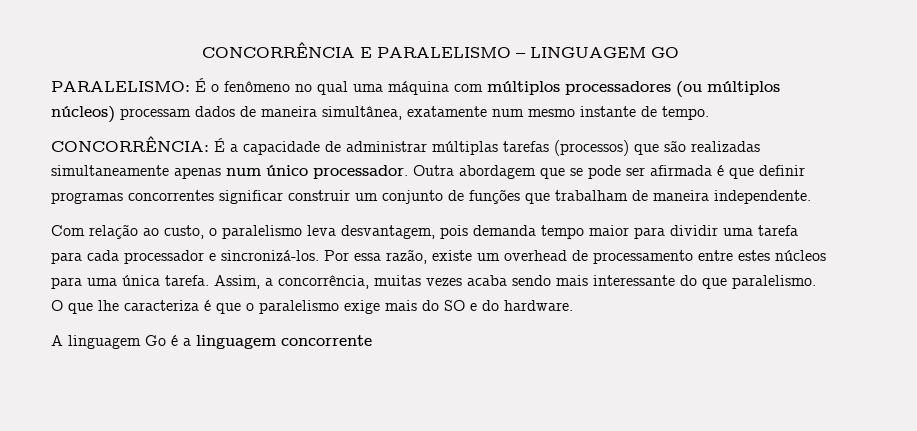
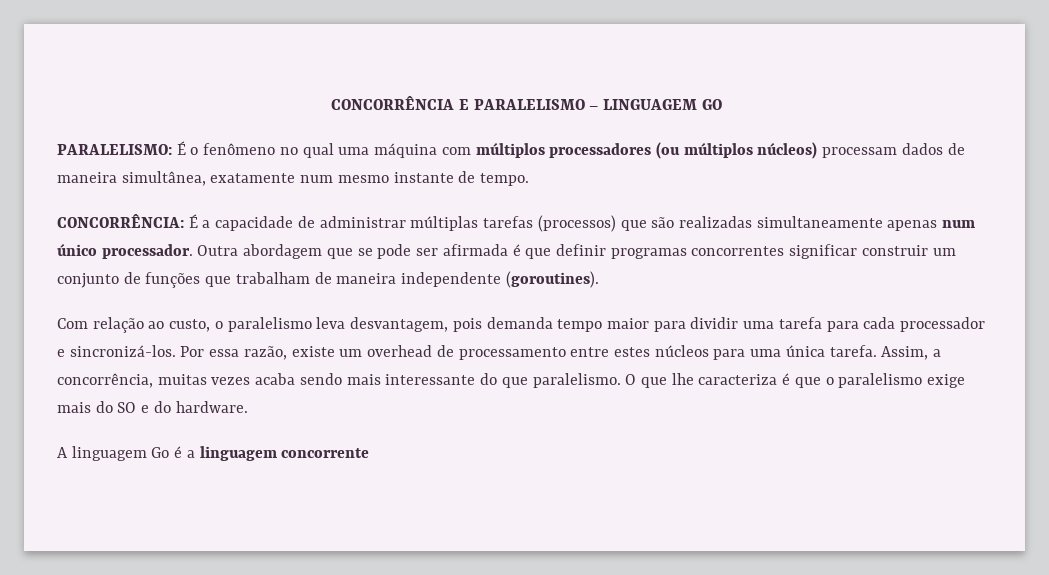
[714,190,811,204] independente. -> [401,271,599,288] independente (goroutines).

